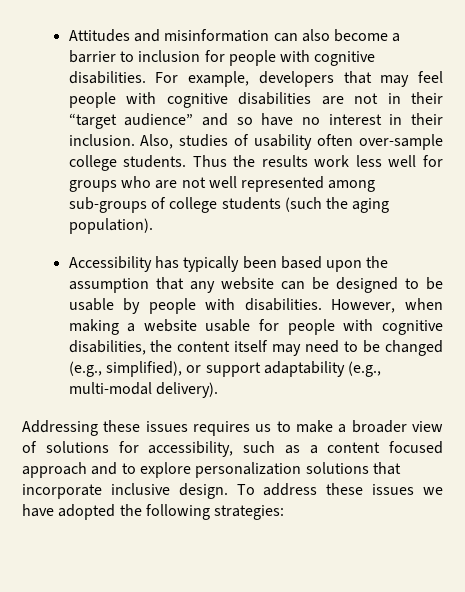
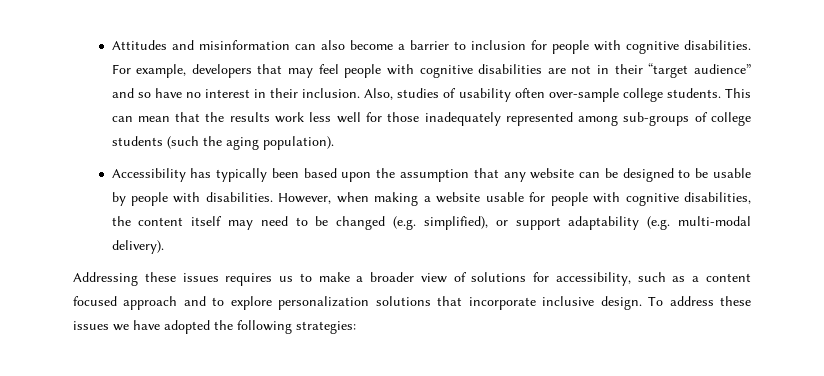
[192,155,227,167] Thus -> [725,88,751,98] [111,112,201,122] This can mean that
[68,176,237,192] groups who are not well -> [387,112,501,126] those inadequately
[68,361,102,377] (e.g., -> [393,216,417,230] (e.g.
[348,361,382,377] (e.g., -> [647,216,671,230] (e.g.

